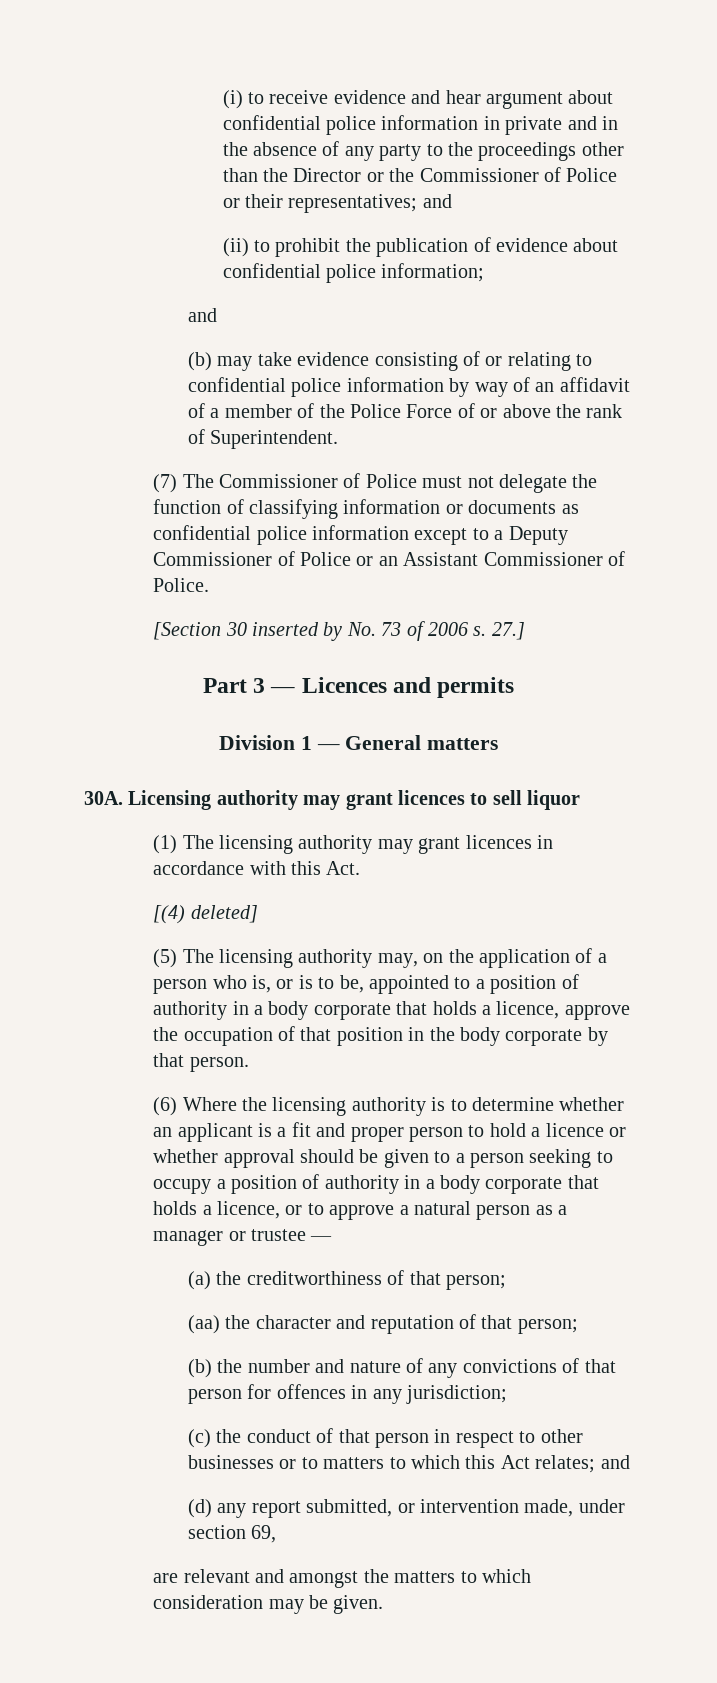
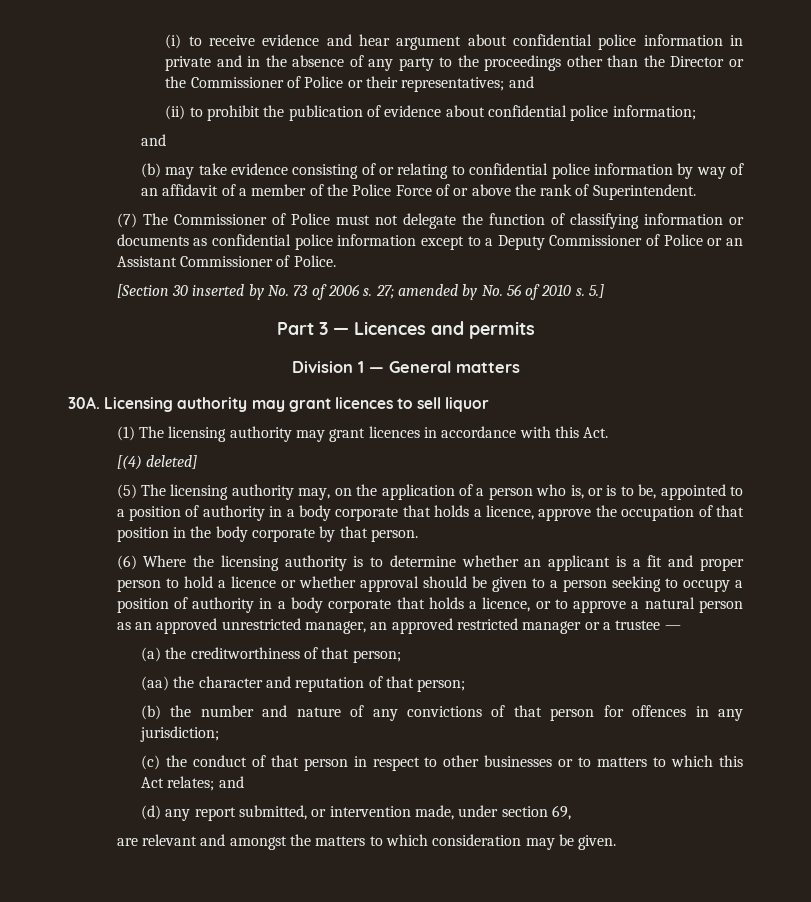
[491,622,525,640] 27.] -> [375,284,605,300] 27; amended by No. 56 of 2010 s. 5.]
[558,1205,568,1215] a -> [134,618,518,634] an approved unrestricted manager, an approved restricted
(246, 1236) none -> [602,622,611,630] a

